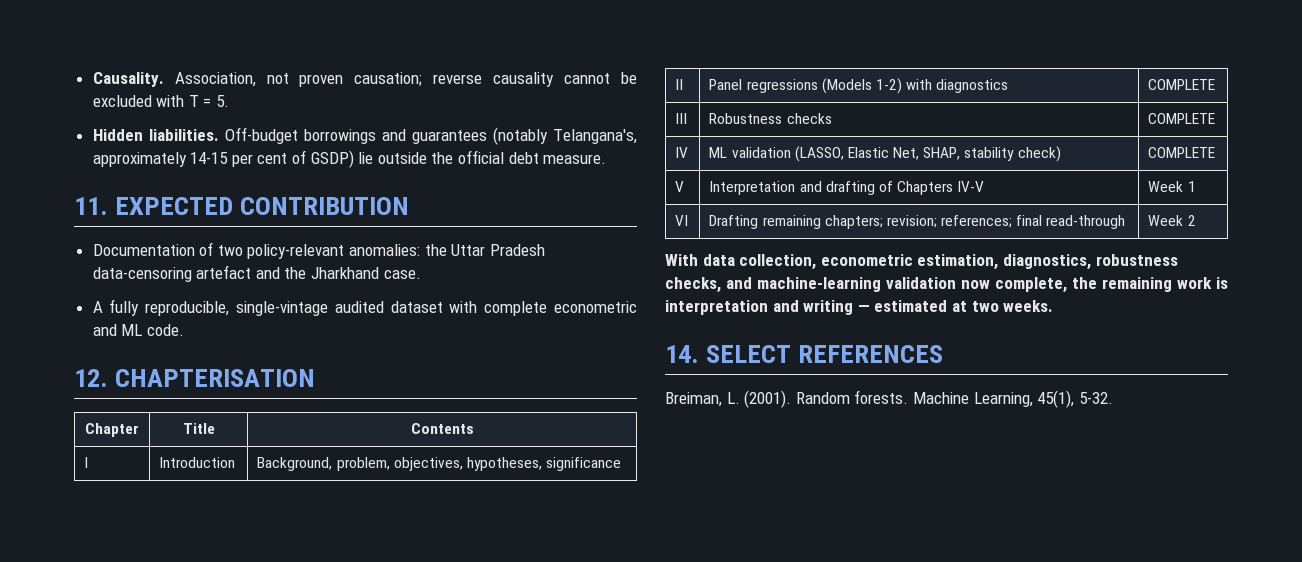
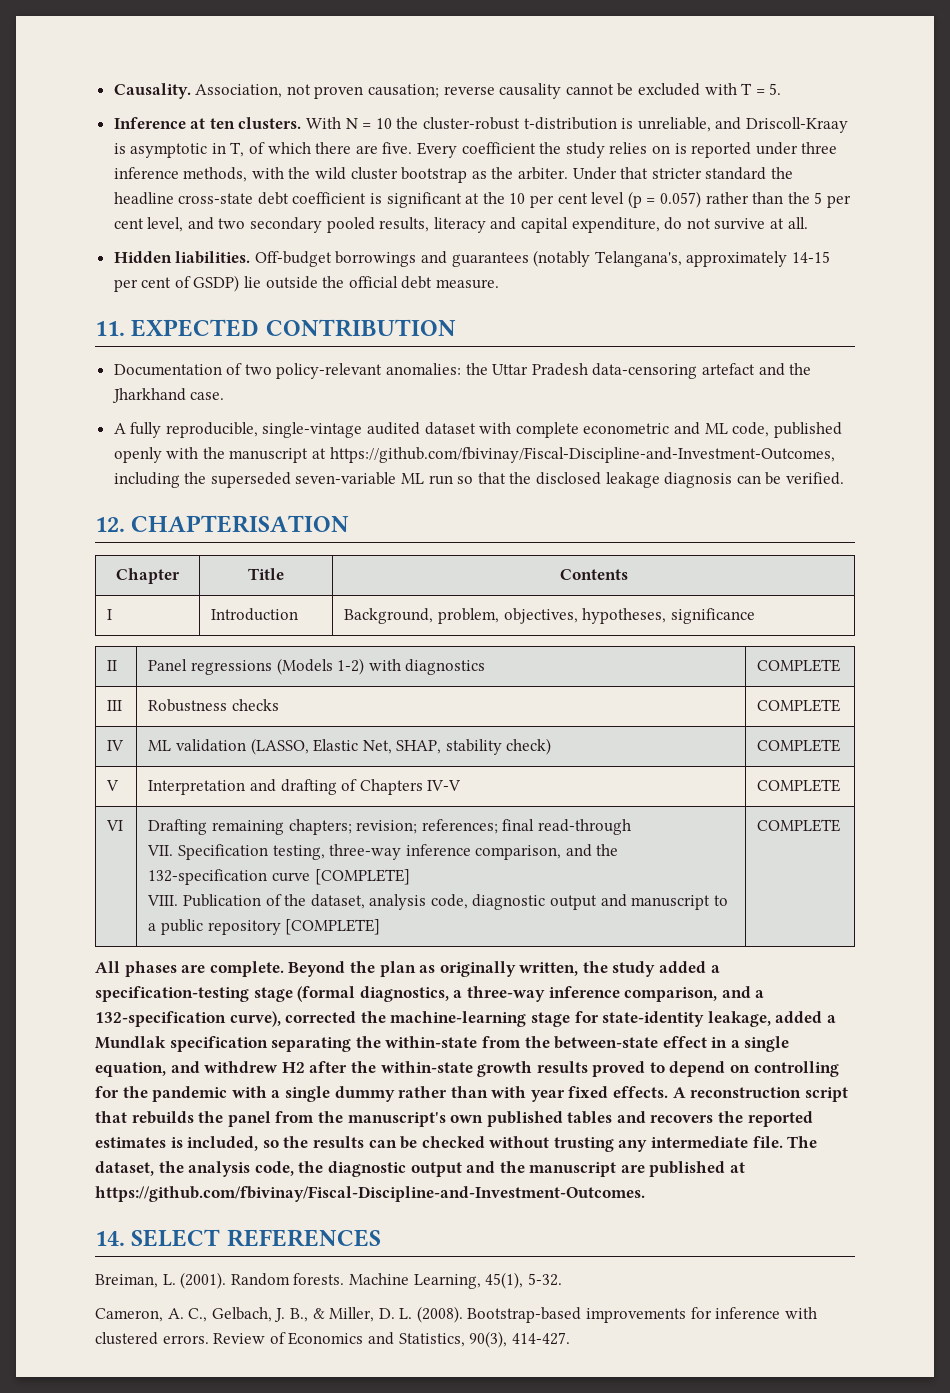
(230, 101) none -> [113,117,848,133] [113,142,838,158] [113,167,793,183] [113,191,851,208] [113,217,808,233] // Inference at ten clusters. With N = 10 the cluster-robust t-distribution is unreliable, and Driscoll-Kraay is asymptotic in T, of which there are five. Every coefficient the study relies on is reported under three inference methods, with the wild cluster bootstrap as the arbiter. Under that stricter standard the headline cross-state debt coefficient is significant at the 10 per cent level (p = 0.057) rather than the 5 per cent level, and two secondary pooled results, literacy and capital expenditure, do not survive at all.
[146,324,184,336] code. -> [732,422,842,438] [113,447,835,463] [113,472,844,488] code, published openly with the manuscript at https://github.com/fbivinay/Fiscal-Discipline-and-Investment-Outcomes, including the superseded seven-variable ML run so that the disclosed leakage diagnosis can be verified.
[1148,181,1196,192] Week 1 -> [757,779,841,792] COMPLETE
[1148,215,1196,226] [665,254,1178,270] [665,277,1228,293] [665,300,1054,315] | Week 2 // With data collection, econometric estimation, diagnostics, robustness checks, and machine-learning validation now complete, the remaining work is interpretation and writing — estimated at two weeks. -> [147,844,619,860] [148,869,410,885] [147,894,728,910] [148,919,381,935] [757,819,841,832] [95,961,720,977] [95,986,765,1002] [95,1011,836,1027] [95,1036,790,1052] [95,1061,839,1077] [95,1086,848,1102] [95,1111,813,1127] [95,1136,818,1152] [95,1161,746,1177] [95,1186,645,1202] // VII. Specification testing, three-way inference comparison, and the 132-specification curve [COMPLETE] // VIII. Publication of the dataset, analysis code, diagnostic output and manuscript to a public repository [COMPLETE] | COMPLETE // All phases are complete. Beyond the plan as originally written, the study added a specification-testing stage (formal diagnostics, a three-way inference comparison, and a 132-specification curve), corrected the machine-learning stage for state-identity leakage, added a Mundlak specification separating the within-state from the between-state effect in a single equation, and withdrew H2 after the within-state growth results proved to depend on controlling for the pandemic with a single dummy rather than with year fixed effects. A reconstruction script that rebuilds the panel from the manuscript's own published tables and recovers the reported estimates is included, so the results can be checked without trusting any intermediate file. The dataset, the analysis code, the diagnostic output and the manuscript are published at https://github.com/fbivinay/Fiscal-Discipline-and-Investment-Outcomes.
(1113, 398) none -> [95,1306,817,1323] [95,1331,570,1348] // Cameron, A. C., Gelbach, J. B., & Miller, D. L. (2008). Bootstrap-based improvements for inference with clustered errors. Review of Economics and Statistics, 90(3), 414-427.

